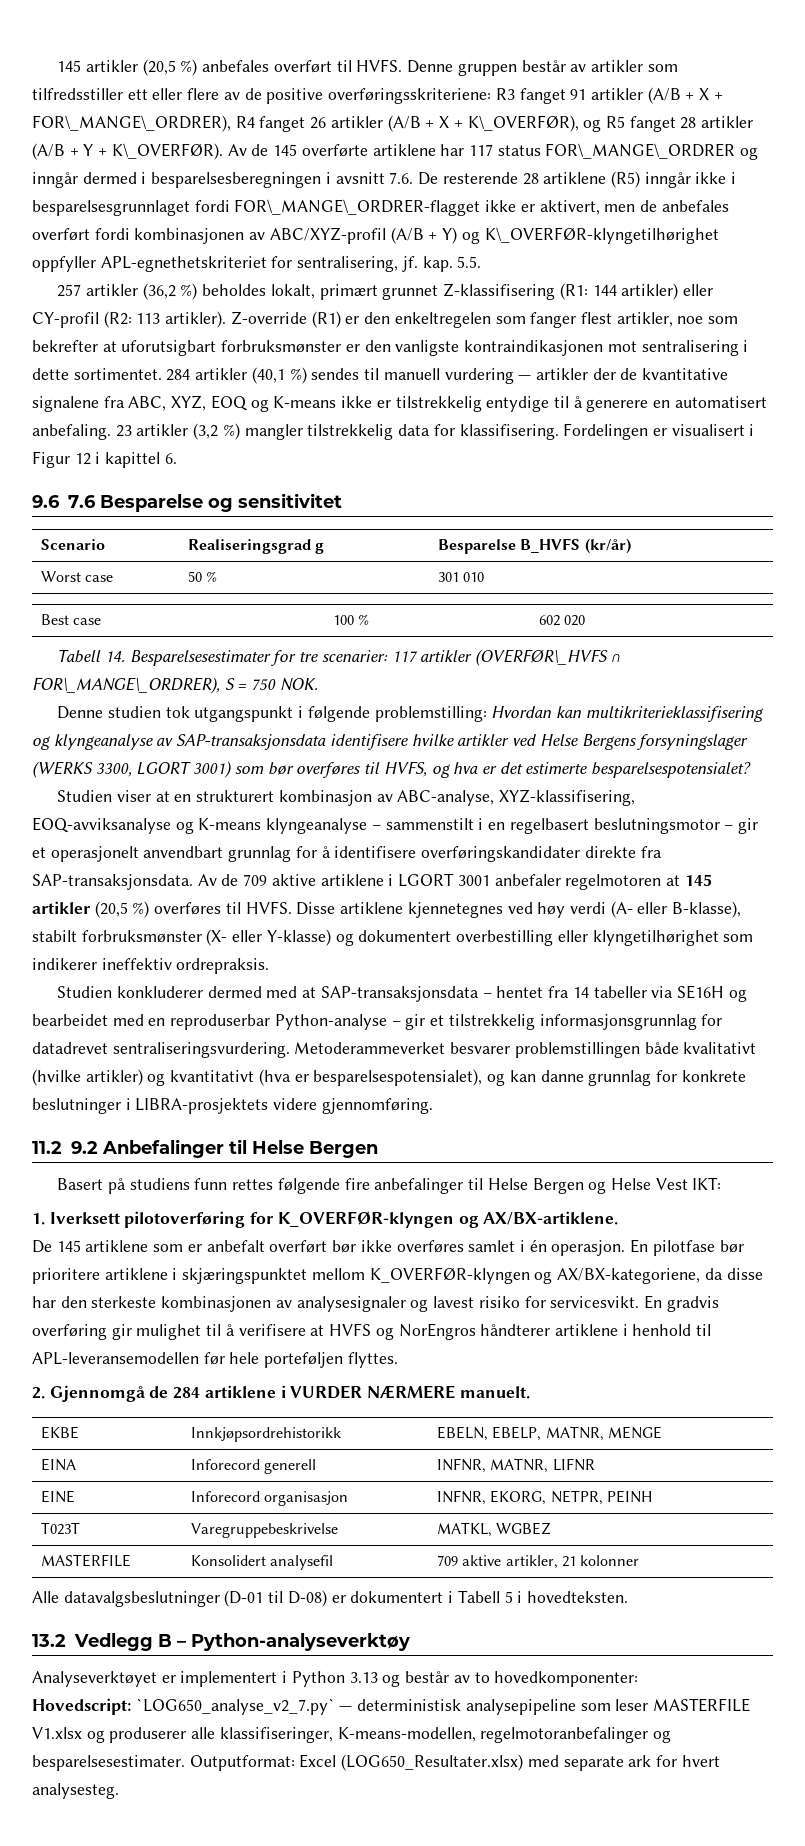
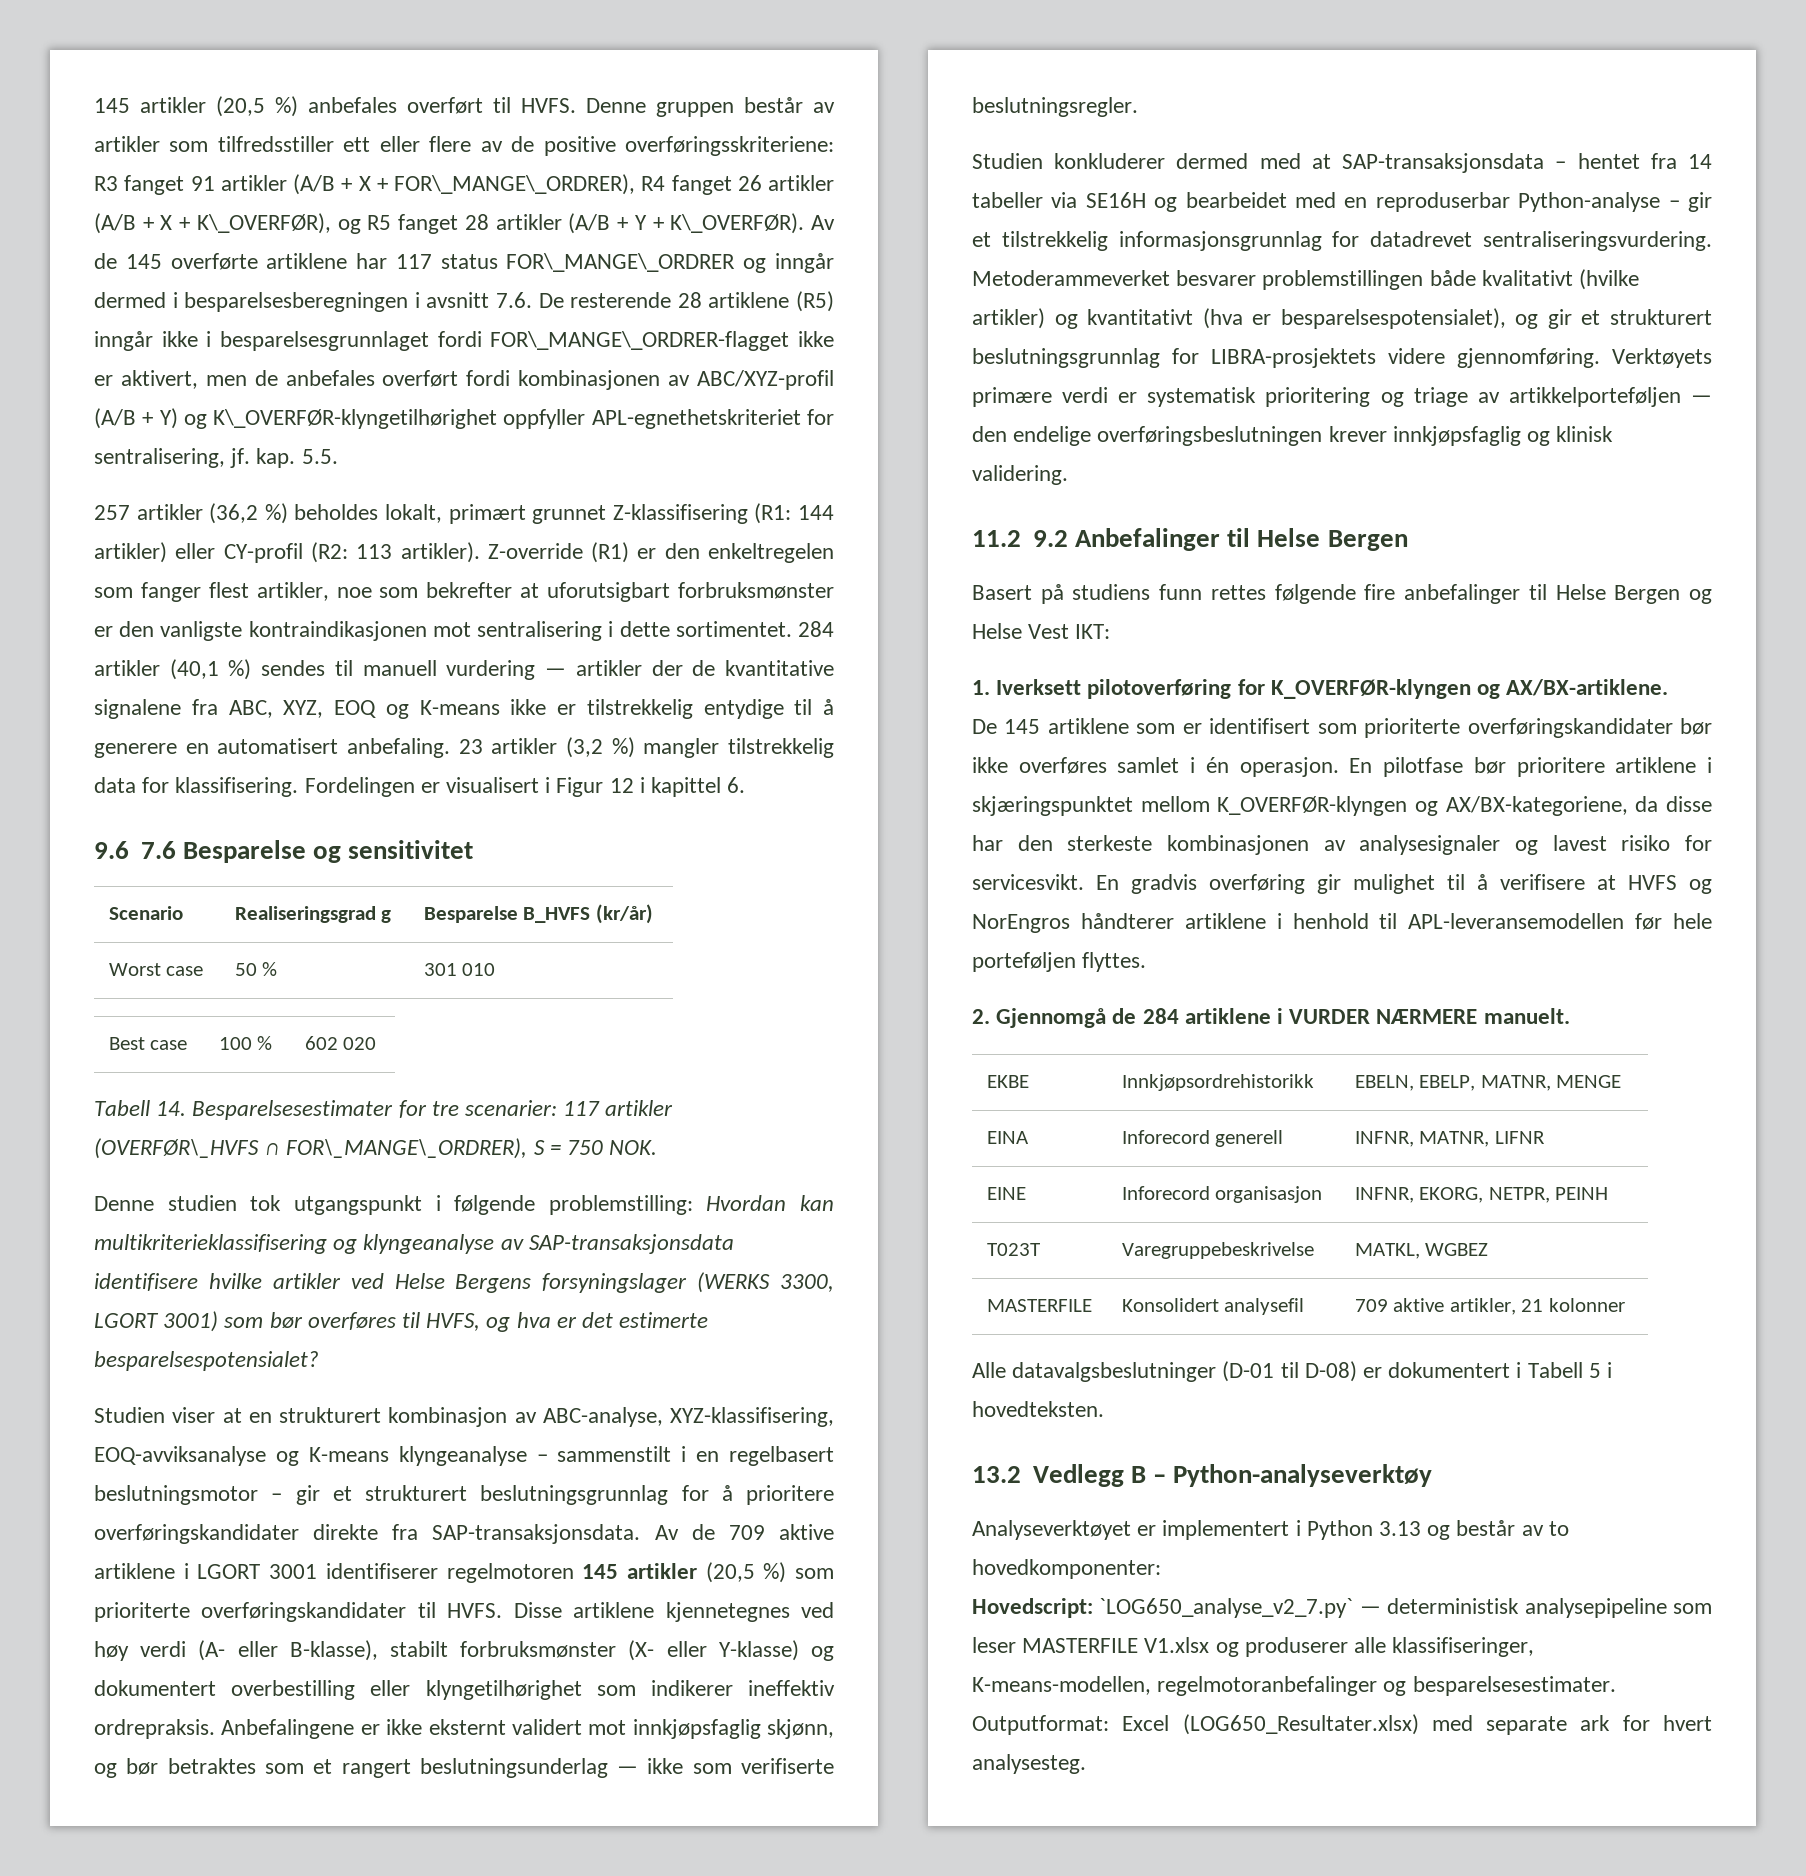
[50,846,292,862] operasjonelt anvendbart grunnlag -> [365,1485,669,1505] strukturert beslutningsgrunnlag
[334,846,417,858] identifisere -> [746,1485,834,1505] prioritere
[494,874,712,890] [32,901,222,918] anbefaler regelmotoren at 145 artikler (20,5 %) overføres -> [325,1562,835,1583] [94,1602,407,1622] identifiserer regelmotoren 145 artikler (20,5 %) som prioriterte overføringskandidater
(270, 966) none -> [221,1719,834,1739] [94,1758,834,1778] [972,97,1138,117] Anbefalingene er ikke eksternt validert mot innkjøpsfaglig skjønn, og bør betraktes som et rangert beslutningsunderlag — ikke som verifiserte beslutningsregler.
[509,1070,746,1086] [32,1098,433,1114] kan danne grunnlag for konkrete beslutninger i LIBRA-prosjektets videre gjennomføring. -> [1547,309,1712,329] [972,348,1712,368] [972,387,1712,407] [972,426,1614,446] [972,465,1068,485] gir et strukturert beslutningsgrunnlag for LIBRA-prosjektets videre gjennomføring. Verktøyets primære verdi er systematisk prioritering og triage av artikkelporteføljen — den endelige overføringsbeslutningen krever innkjøpsfaglig og klinisk validering.
[206,1240,328,1253] anbefalt overført -> [1209,718,1673,738] identifisert som prioriterte overføringskandidater

